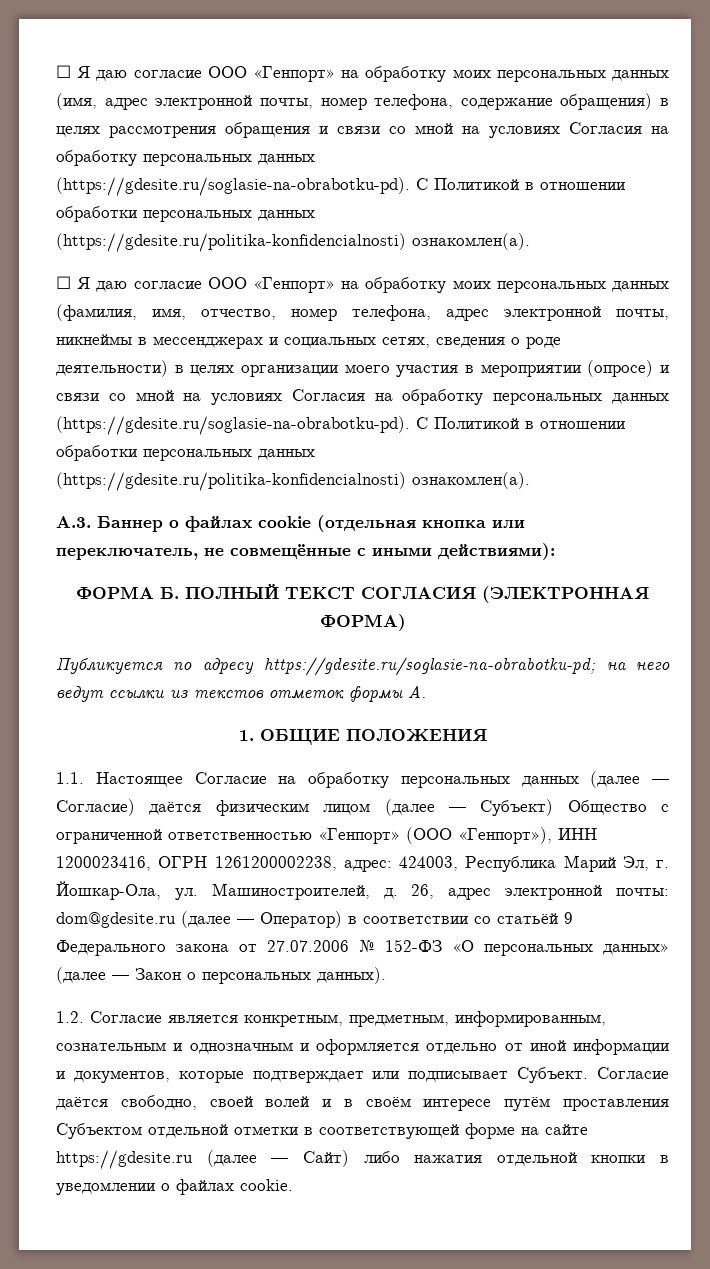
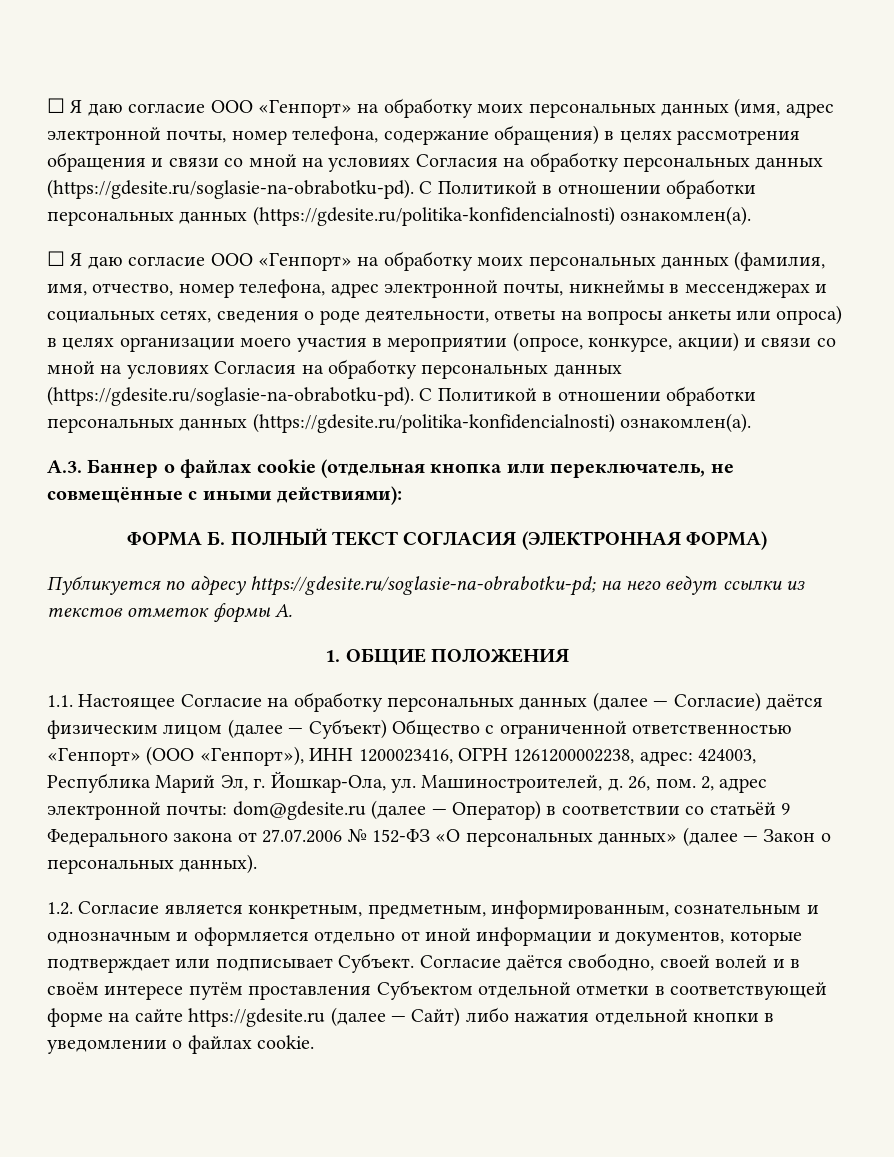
[56,360,168,377] деятельности) -> [364,305,843,325] деятельности, ответы на вопросы анкеты или опроса)
[587,360,654,377] (опросе) -> [512,332,739,352] (опросе, конкурсе, акции)
(435, 891) none -> [655,776,714,791] пом. 2,

